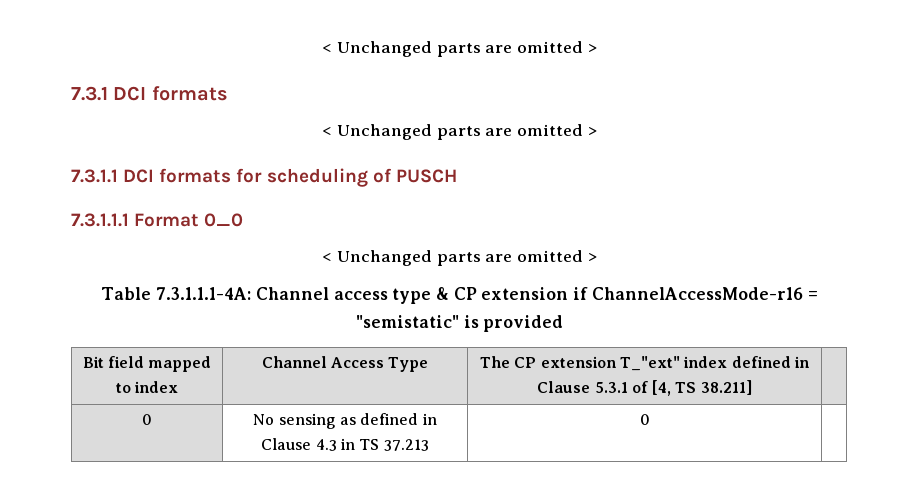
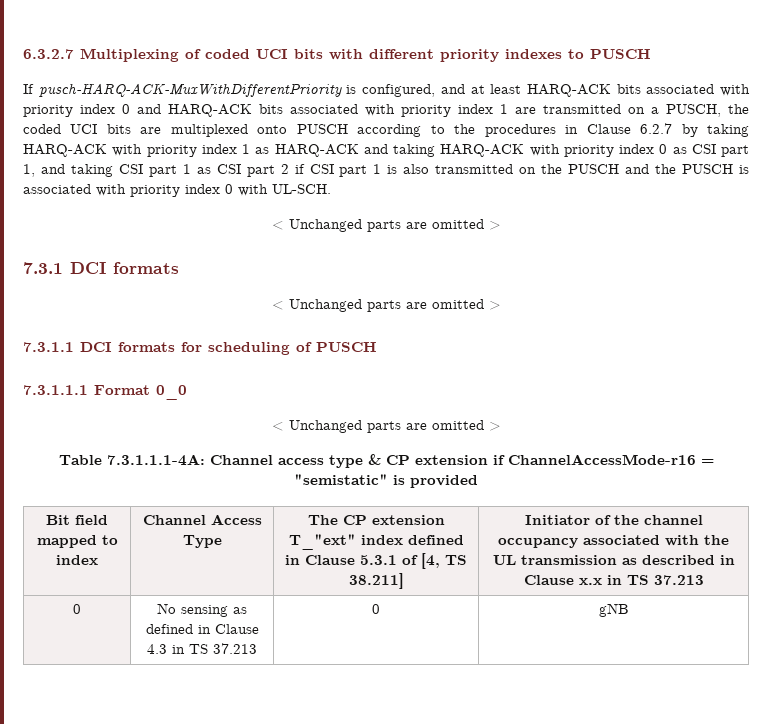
(322, 48) none -> [23,48,651,62] [23,83,750,97] [23,104,749,117] [23,123,749,137] [23,144,749,157] [23,164,749,177] [23,184,331,197] 6.3.2.7 Multiplexing of coded UCI bits with different priority indexes to PUSCH // If pusch-HARQ-ACK-MuxWithDifferentPriority is configured, and at least HARQ-ACK bits associated with priority index 0 and HARQ-ACK bits associated with priority index 1 are transmitted on a PUSCH, the coded UCI bits are multiplexed onto PUSCH according to the procedures in Clause 6.2.7 by taking HARQ-ACK with priority index 1 as HARQ-ACK and taking HARQ-ACK with priority index 0 as CSI part 1, and taking CSI part 1 as CSI part 2 if CSI part 1 is also transmitted on the PUSCH and the PUSCH is associated with priority index 0 with UL-SCH. //
(752, 387) none -> [524,515,703,525] [498,535,729,548] [492,555,735,565] [523,575,704,585] Initiator of the channel occupancy associated with the UL transmission as described in Clause x.x in TS 37.213
(650, 419) none -> [598,603,629,617] gNB

